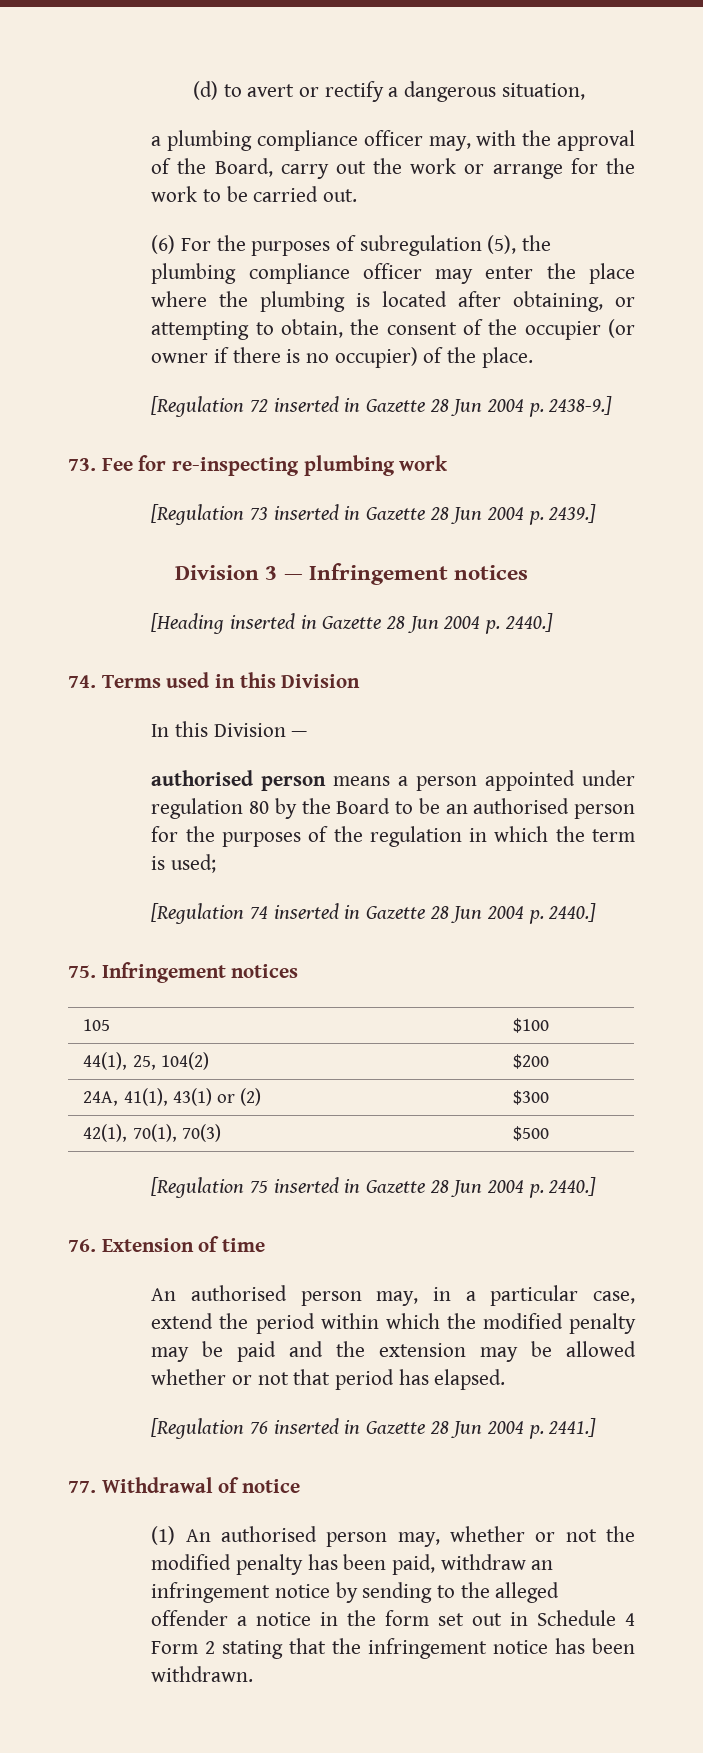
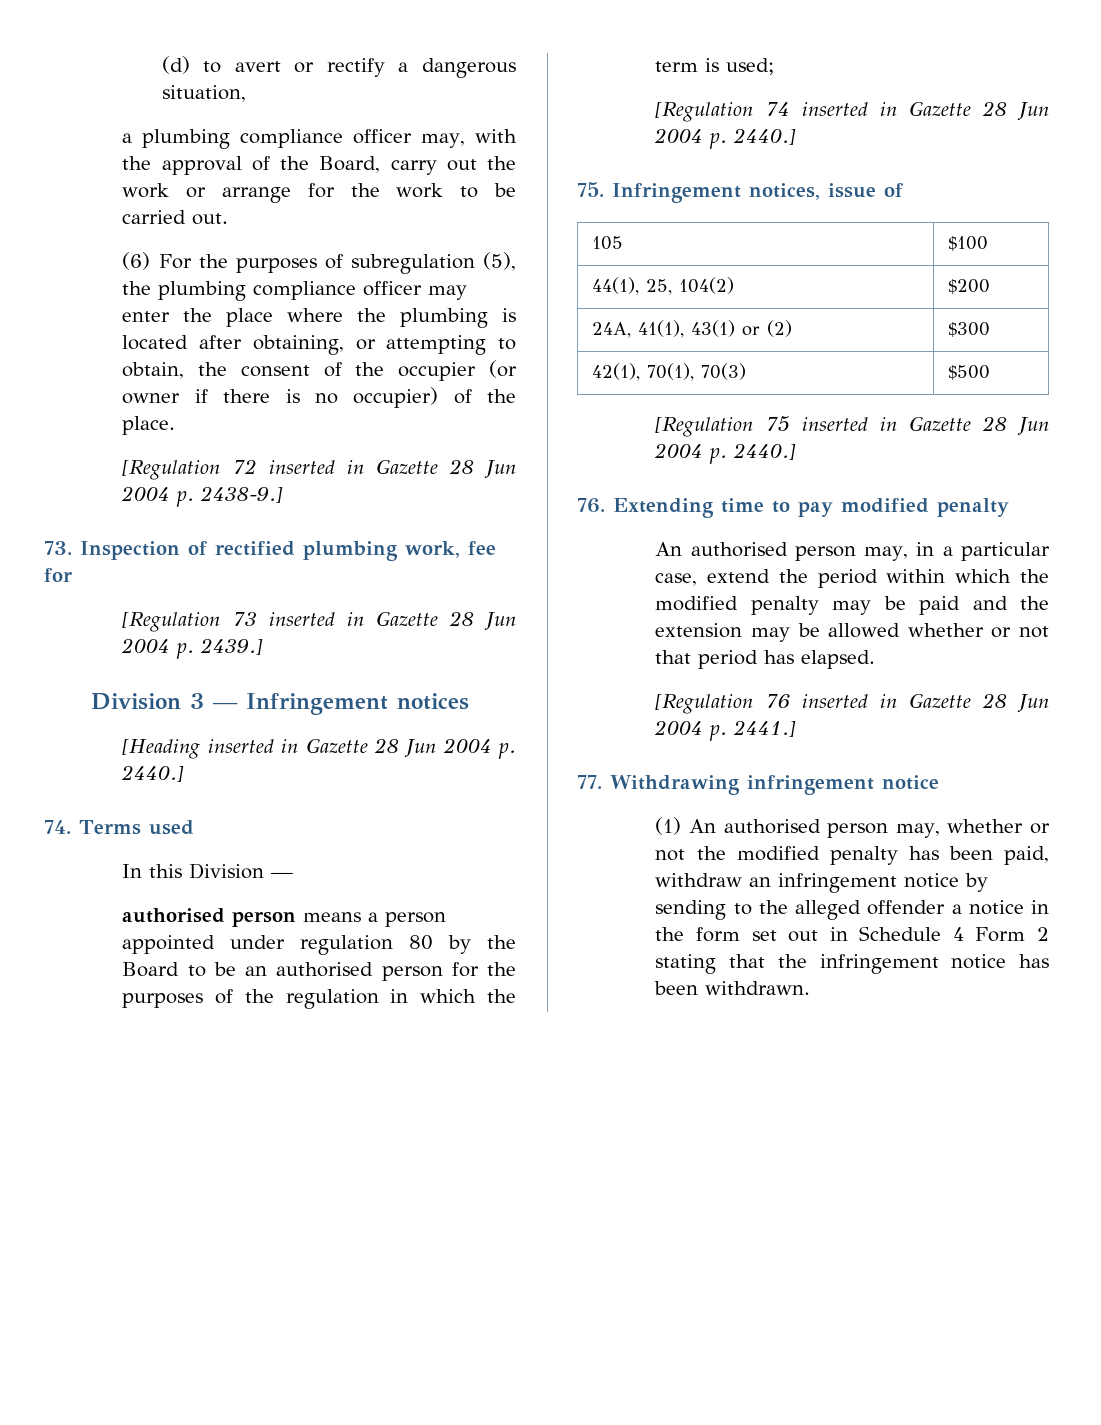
[101,455,449,476] Fee for re-inspecting plumbing work -> [80,541,496,561] [44,568,73,582] Inspection of rectified plumbing work, fee for
[215,672,361,688] in this Division -> (194, 827) none
[231,964,299,978] notices -> [749,183,903,200] notices, issue of
[101,1236,220,1252] Extension of -> [613,498,714,518] Extending
(266, 1245) none -> [772,498,1009,517] to pay modified penalty
[101,1477,240,1493] Withdrawal of -> [610,775,874,795] Withdrawing infringement

